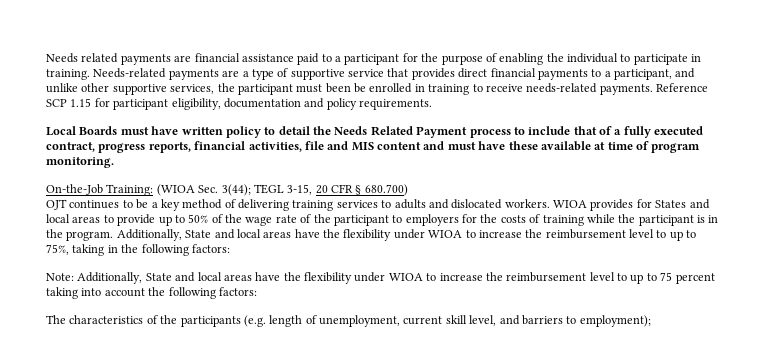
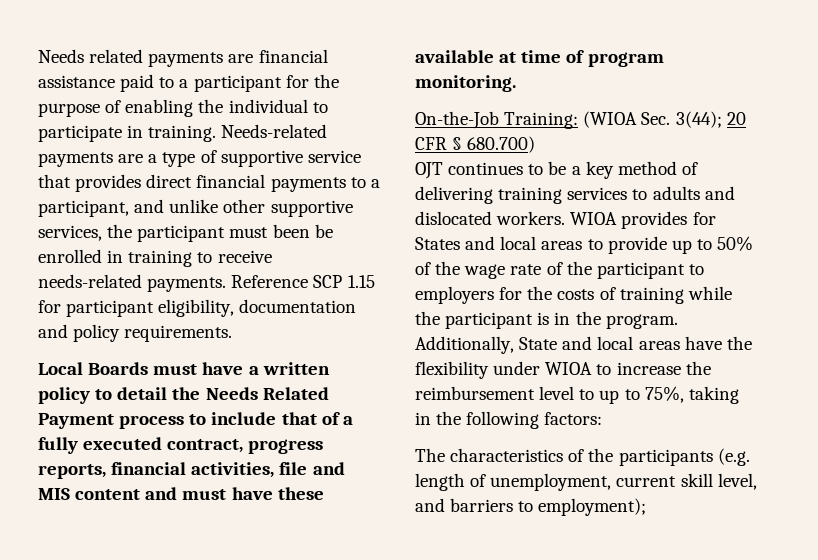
(179, 130) none -> [248,366,259,375] a
[253,184,313,195] TEGL 3-15, -> (722, 119) none
[46,272,715,284] [46,287,257,299] // Note: Additionally, State and local areas have the flexibility under WIOA to increase the reimbursement level to up to 75 percent taking into account the following factors: -> (603, 418) none

